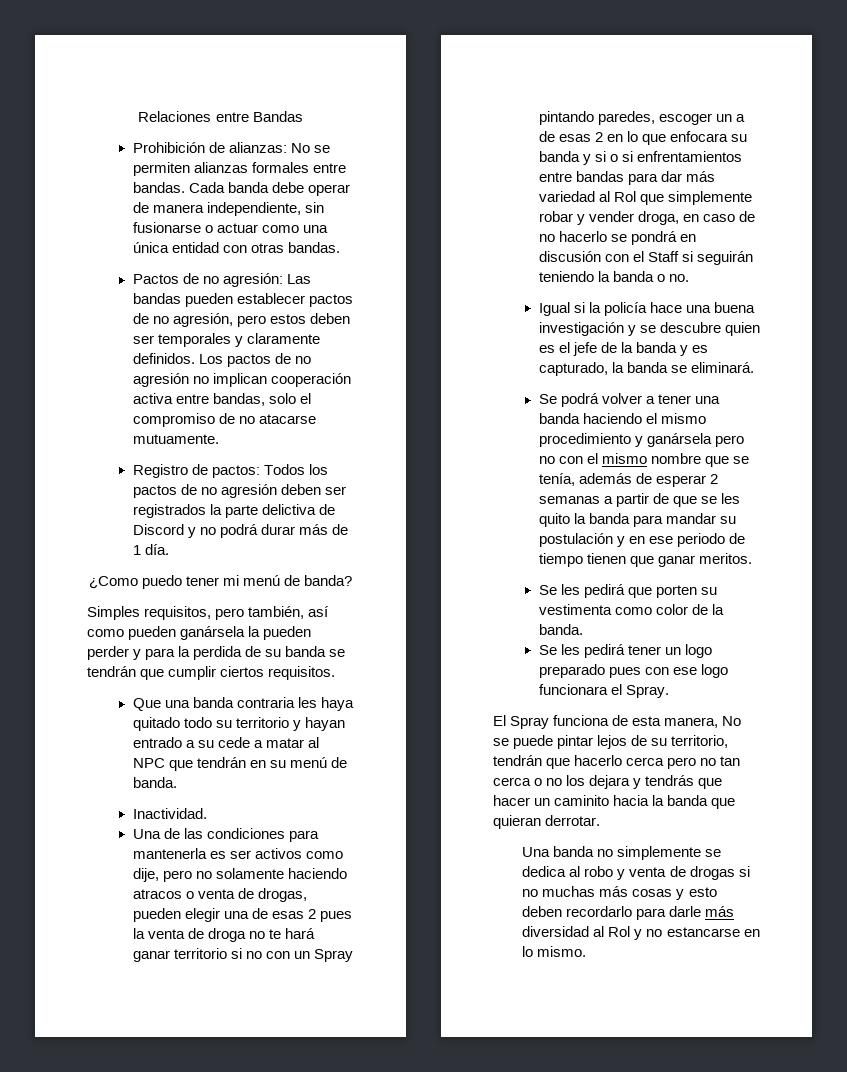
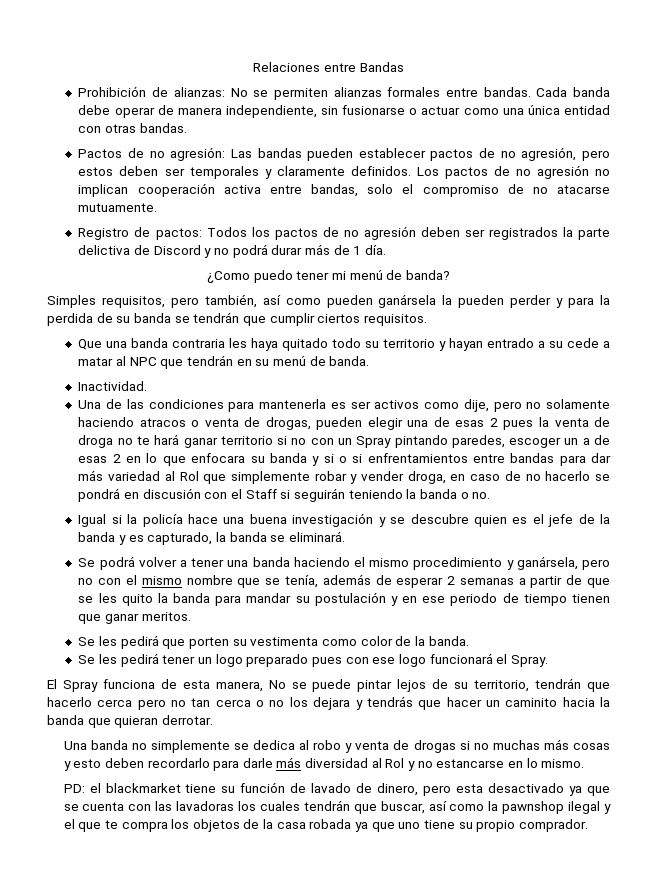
[646,433,712,447] ganársela -> [516,556,578,570] ganársela,
[538,684,608,695] funcionara -> [429,653,493,664] funcionará
(587, 951) none -> [63,782,611,796] [63,800,611,814] [63,819,588,832] // PD: el blackmarket tiene su función de lavado de dinero, pero esta desactivado ya que se cuenta con las lavadoras los cuales tendrán que buscar, así como la pawnshop ilegal y el que te compra los objetos de la casa robada ya que uno tiene su propio comprador.

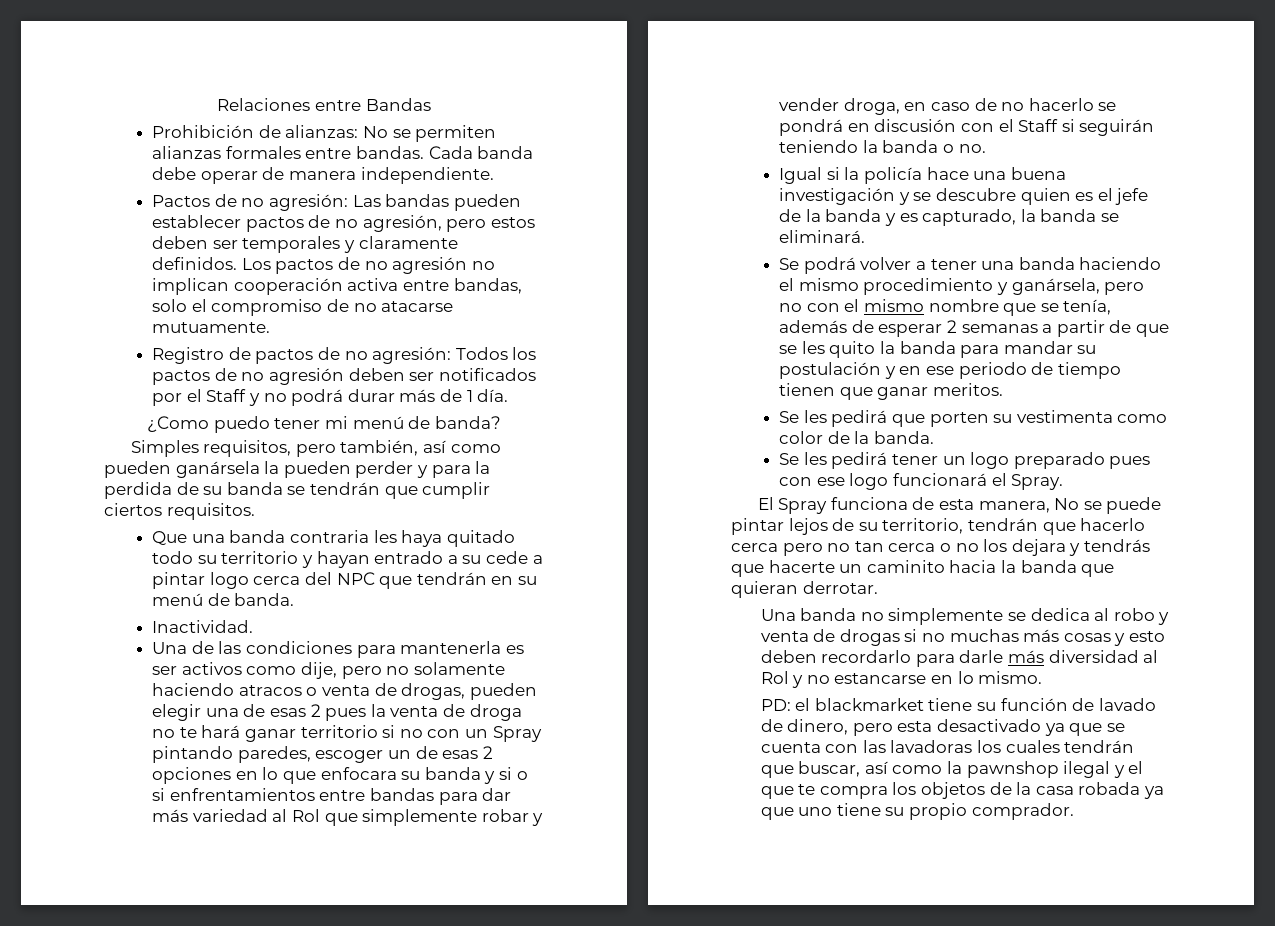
[225,105,611,118] [78,123,187,133] independiente, sin fusionarse o actuar como una única entidad con otras bandas. -> [360,167,494,184] independiente.
[155,228,202,240] pactos: -> [255,347,452,364] pactos de no agresión:
[488,227,610,240] [78,245,201,255] registrados la parte delictiva de Discord -> [438,368,536,381] [152,389,247,406] notificados por el Staff
[78,356,127,366] matar al -> [152,572,333,589] pintar logo cerca del
[582,435,610,445] [78,454,121,463] a de esas 2 -> [415,746,493,759] [152,767,232,784] de esas 2 opciones
[446,697,482,707] hacer -> [768,560,835,573] hacerte

